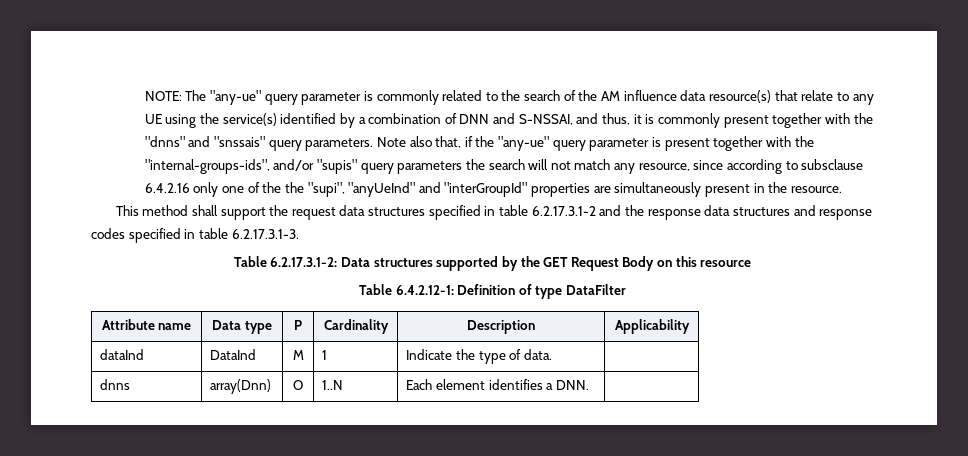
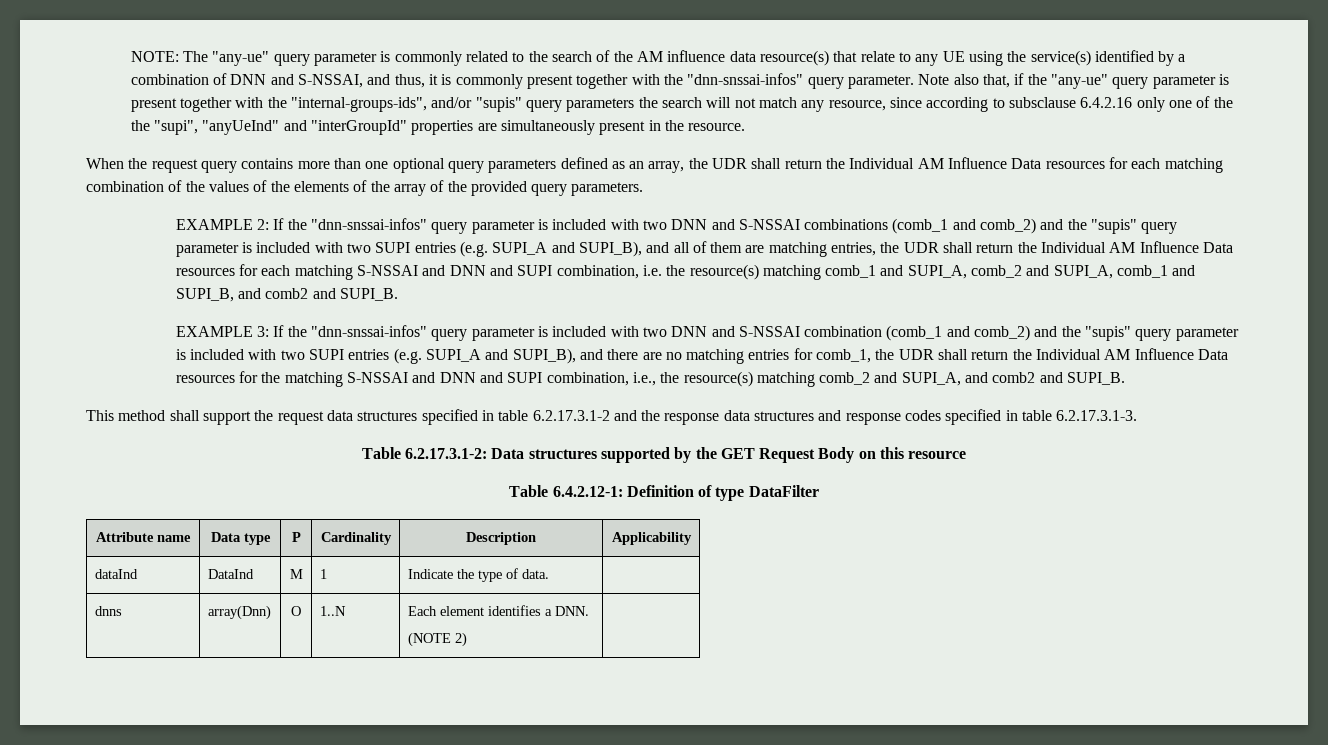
[144,136,374,151] "dnns" and "snssais" query parameters. -> [687,73,914,89] "dnn-snssai-infos" query parameter.
(843, 189) none -> [86,157,1223,173] [86,180,644,196] [175,218,1178,234] [175,241,1233,257] [175,264,1196,280] [175,288,398,302] [175,325,1239,341] [175,348,1228,364] [175,371,1126,387] // When the request query contains more than one optional query parameters defined as an array, the UDR shall return the Individual AM Influence Data resources for each matching combination of the values of the elements of the array of the provided query parameters. // EXAMPLE 2: If the "dnn-snssai-infos" query parameter is included with two DNN and S-NSSAI combinations (comb_1 and comb_2) and the "supis" query parameter is included with two SUPI entries (e.g. SUPI_A and SUPI_B), and all of them are matching entries, the UDR shall return the Individual AM Influence Data resources for each matching S-NSSAI and DNN and SUPI combination, i.e. the resource(s) matching comb_1 and SUPI_A, comb_2 and SUPI_A, comb_1 and SUPI_B, and comb2 and SUPI_B. // EXAMPLE 3: If the "dnn-snssai-infos" query parameter is included with two DNN and S-NSSAI combination (comb_1 and comb_2) and the "supis" query parameter is included with two SUPI entries (e.g. SUPI_A and SUPI_B), and there are no matching entries for comb_1, the UDR shall return the Individual AM Influence Data resources for the matching S-NSSAI and DNN and SUPI combination, i.e., the resource(s) matching comb_2 and SUPI_A, and comb2 and SUPI_B.
(590, 385) none -> [407,632,467,647] // (NOTE 2)

